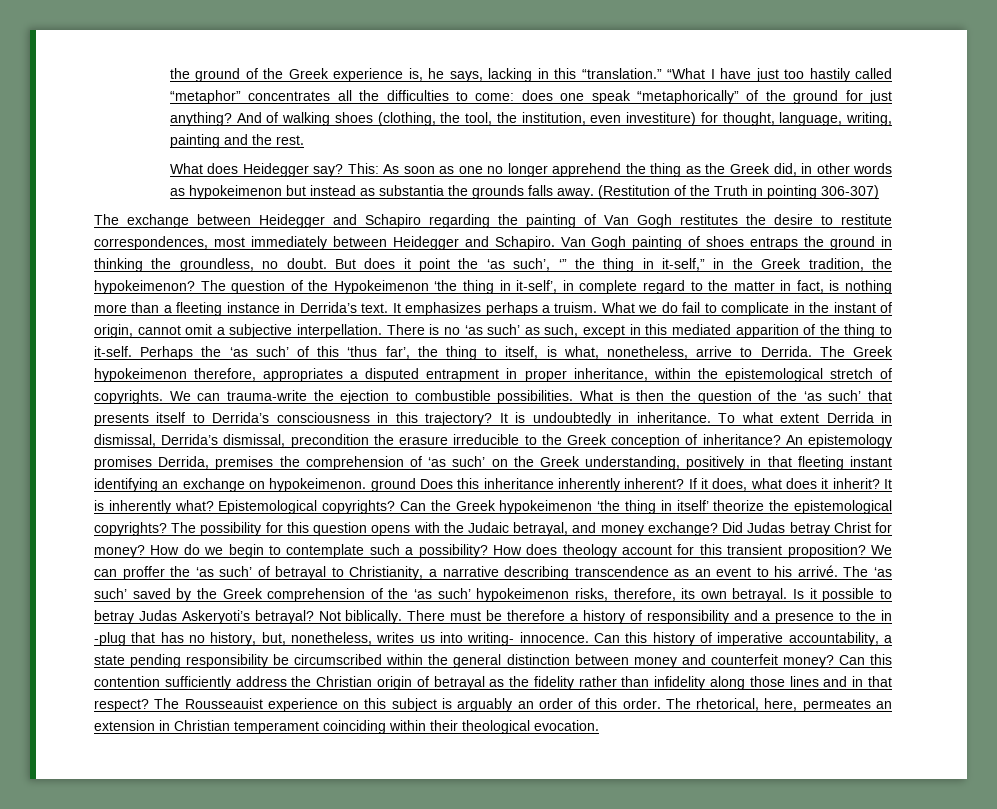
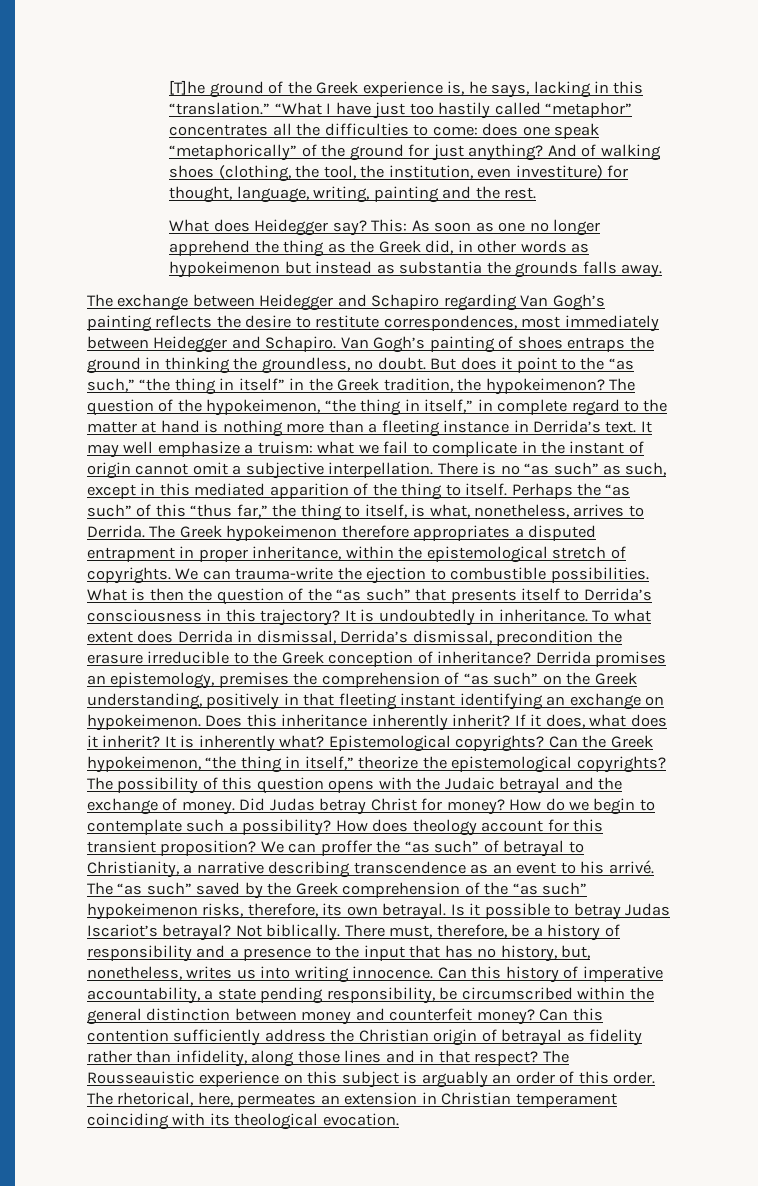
[169,68,190,79] the -> [169,80,206,95] [T]he
[597,185,879,199] (Restitution of the Truth in pointing 306-307) -> (663, 271) none
[498,214,738,228] the painting of Van Gogh restitutes -> [520,294,605,311] [87,315,213,332] Van Gogh’s painting reflects
[591,236,627,250] Gogh -> [373,336,426,353] Gogh’s
[458,258,706,272] the ‘as such’, ‘” the thing in it-self,” -> [561,357,634,370] [87,378,285,395] to the “as such,” “the thing in itself”
[333,280,558,294] Hypokeimenon ‘the thing in it-self’, -> [206,399,474,416] hypokeimenon, “the thing in itself,”
[780,280,824,293] in fact, -> [141,420,200,433] at hand
[405,302,678,316] emphasizes perhaps a truism. What we do -> [87,441,379,458] may well emphasize a truism: what we
[94,324,133,338] origin, -> [87,462,131,479] origin
[464,324,521,335] ‘as such’ -> [524,462,599,475] “as such”
[94,346,132,357] it-self. -> [465,483,508,496] itself.
[229,346,410,359] ‘as such’ of this ‘thus far’, -> [605,484,631,496] [87,504,268,518] “as such” of this “thus far,”
[696,346,733,357] arrive -> [573,504,625,517] arrives
[194,368,257,381] therefore, -> [341,525,409,538] therefore
[803,390,862,401] ‘as such’ -> [336,588,411,601] “as such”
(820, 418) none -> [137,630,174,643] does
[785,434,892,448] [94,456,210,470] An epistemology promises Derrida, -> [535,651,667,667] [87,672,215,689] Derrida promises an epistemology,
[428,456,486,467] ‘as such’ -> [463,672,539,685] “as such”
[370,478,416,492] ground -> (201, 722) none
[624,478,685,489] inherent? -> [452,714,511,727] inherit?
[499,500,709,514] hypokeimenon ‘the thing in itself’ -> [87,756,354,773] hypokeimenon, “the thing in itself,”
[265,522,283,533] for -> [202,777,218,790] of
[513,522,718,536] betrayal, and money exchange? -> [499,777,623,794] [87,798,235,815] betrayal and the exchange of money.
[195,566,253,577] ‘as such’ -> [404,840,480,853] “as such”
[873,567,892,577] [94,588,127,599] ‘as such’ -> [117,882,192,895] “as such”
[414,588,471,599] ‘as such’ -> [512,882,588,895] “as such”
[181,610,250,624] Askeryoti’s -> [87,924,158,937] Iscariot’s
[450,610,566,621] must be therefore -> [389,924,530,938] must, therefore, be
[881,610,893,621] [94,632,126,646] in -plug -> [363,945,405,961] input
[467,632,515,646] writing- -> [294,966,349,983] writing
[186,654,269,668] responsibility -> [326,987,435,1004] responsibility,
[509,676,530,687] the -> (585, 1037) none
[654,676,706,690] infidelity -> [175,1050,247,1067] infidelity,
[184,698,263,709] Rousseauist -> [87,1071,195,1084] Rousseauistic
[389,720,458,731] within their -> [172,1113,230,1126] with its

